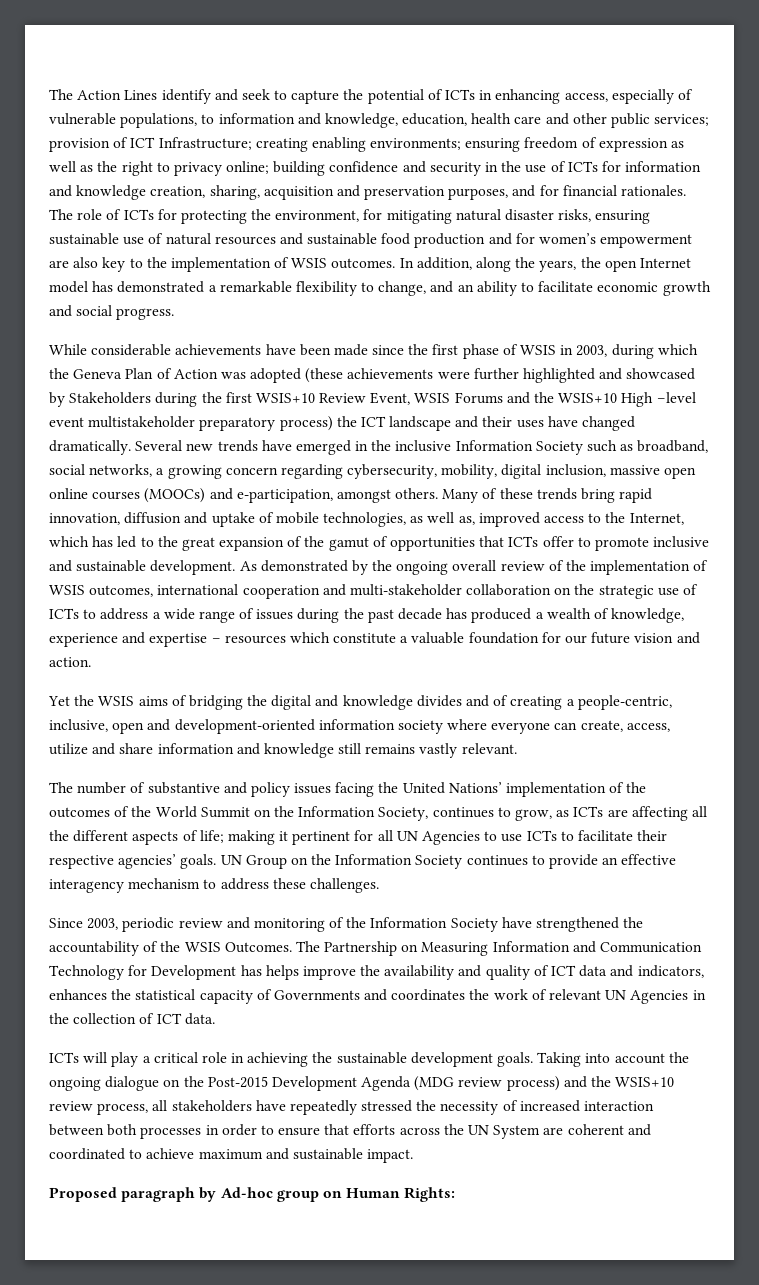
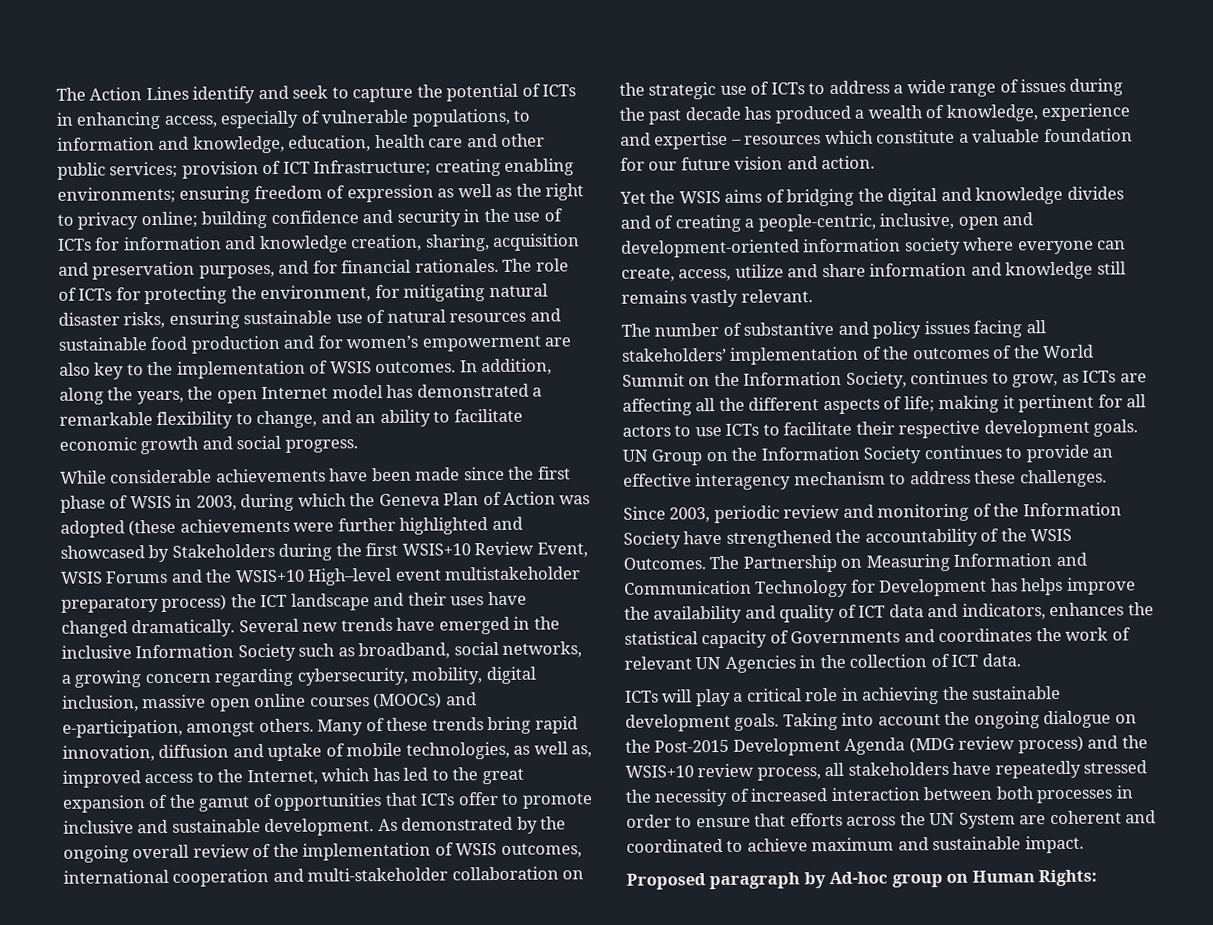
[621,392,696,407] High –level -> [307,567,393,586] High–level
[378,782,502,794] the United Nations’ -> [1025,320,1046,334] [621,347,727,362] all stakeholders’
[396,831,481,845] UN Agencies -> [622,425,671,437] actors
[118,854,177,869] agencies’ -> [983,419,1090,438] development

